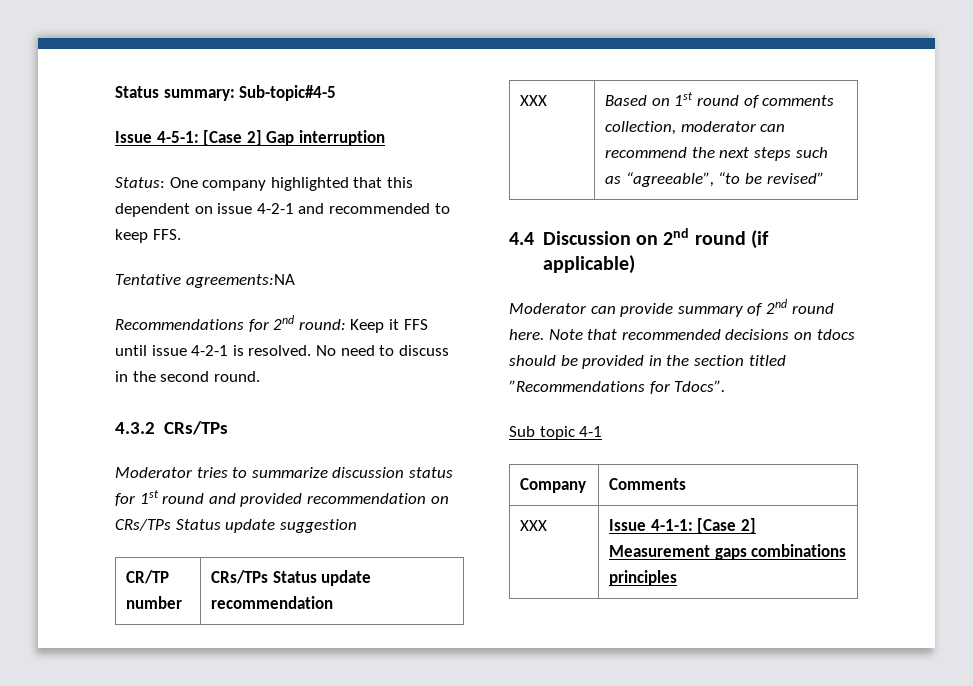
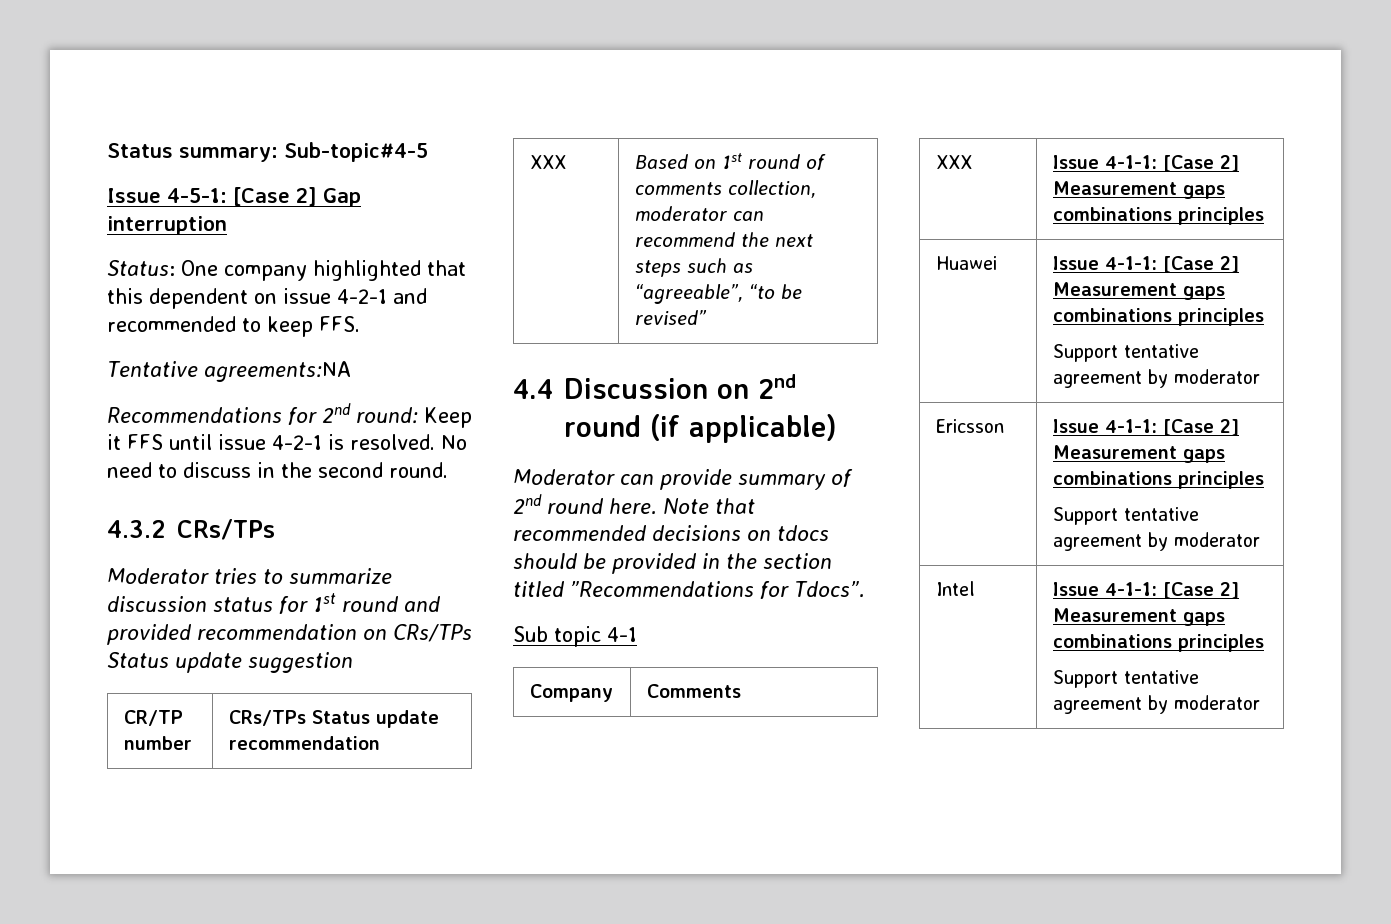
(678, 578) none -> [935,256,997,270] [1052,256,1239,273] [1052,282,1225,300] [1052,308,1264,326] [1052,344,1199,362] [1052,369,1260,388] [935,419,1004,433] [1052,419,1239,436] [1052,445,1225,463] [1052,471,1264,489] [1052,507,1199,525] [1052,532,1260,551] [935,581,975,596] [1052,582,1239,599] [1052,608,1225,626] [1052,634,1264,652] [1052,670,1199,688] [1052,695,1260,714] // Huawei | Issue 4-1-1: [Case 2] Measurement gaps combinations principles // Support tentative agreement by moderator // Ericsson | Issue 4-1-1: [Case 2] Measurement gaps combinations principles // Support tentative agreement by moderator // Intel | Issue 4-1-1: [Case 2] Measurement gaps combinations principles // Support tentative agreement by moderator

